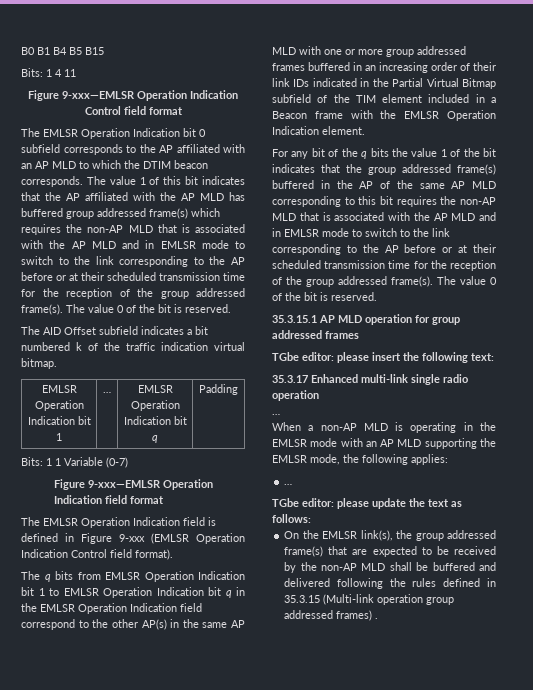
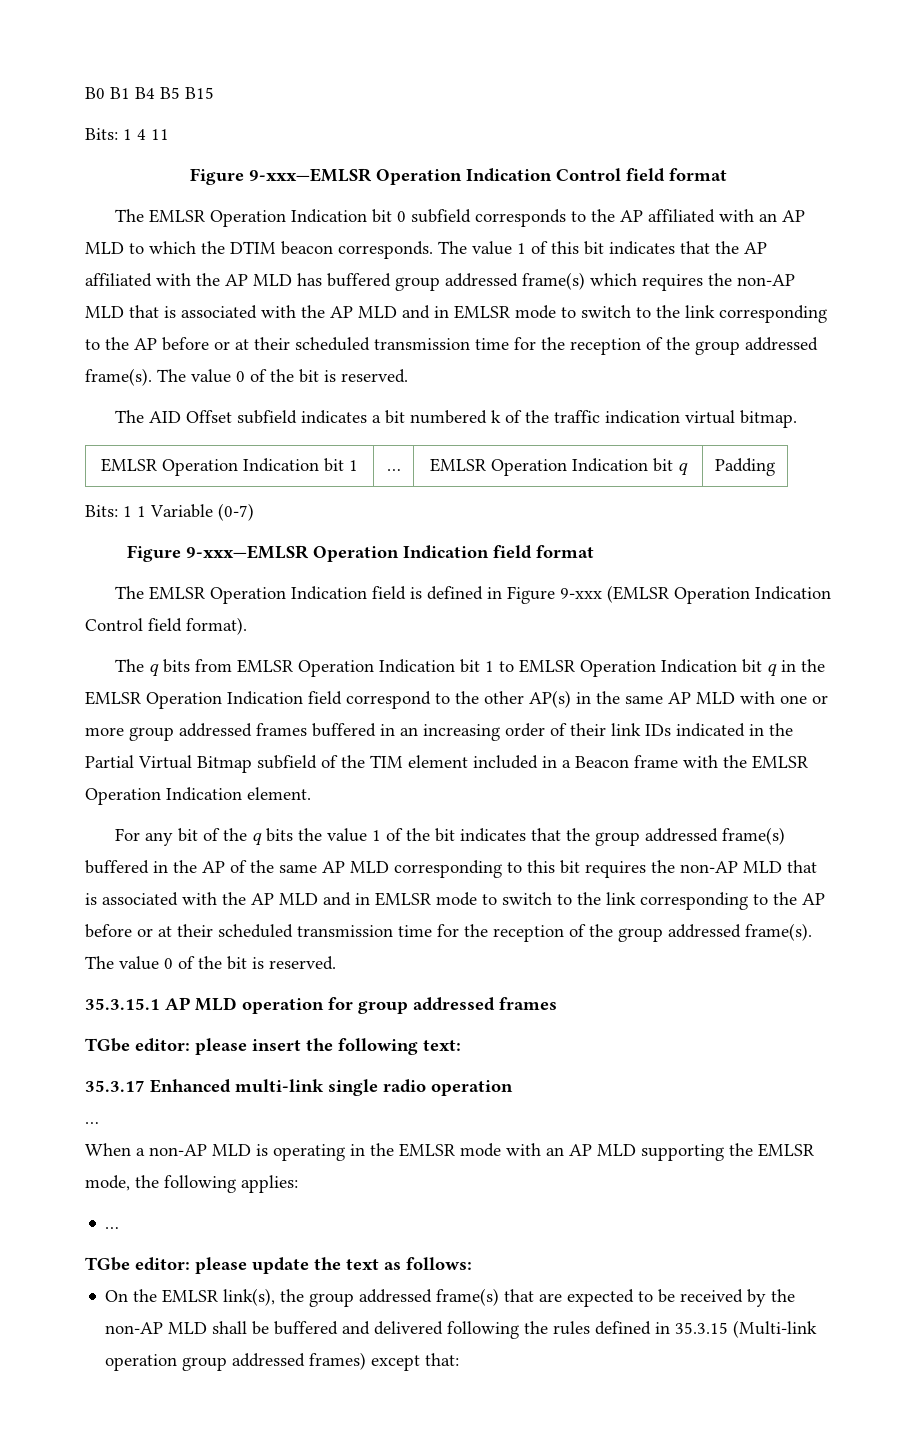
[375,618,379,619] . -> [371,1353,460,1371] except that:

